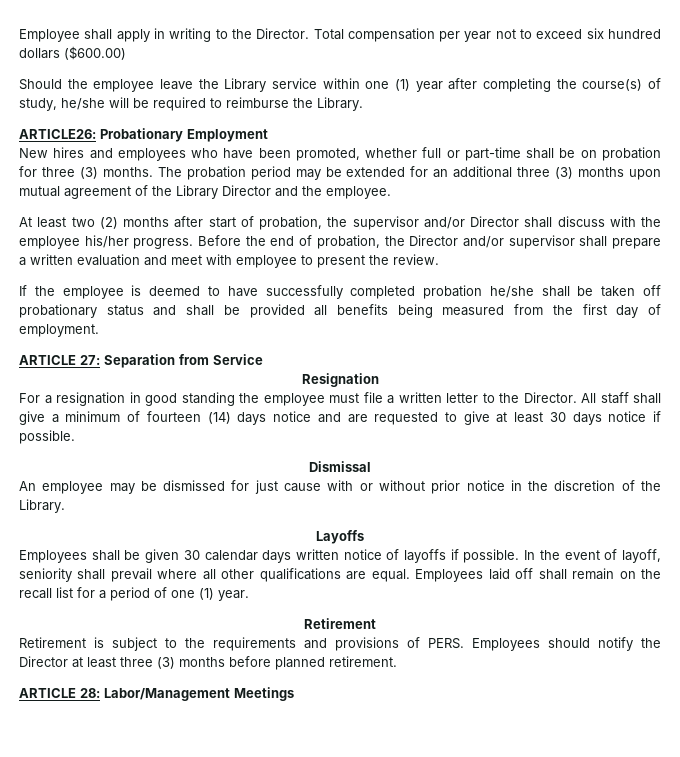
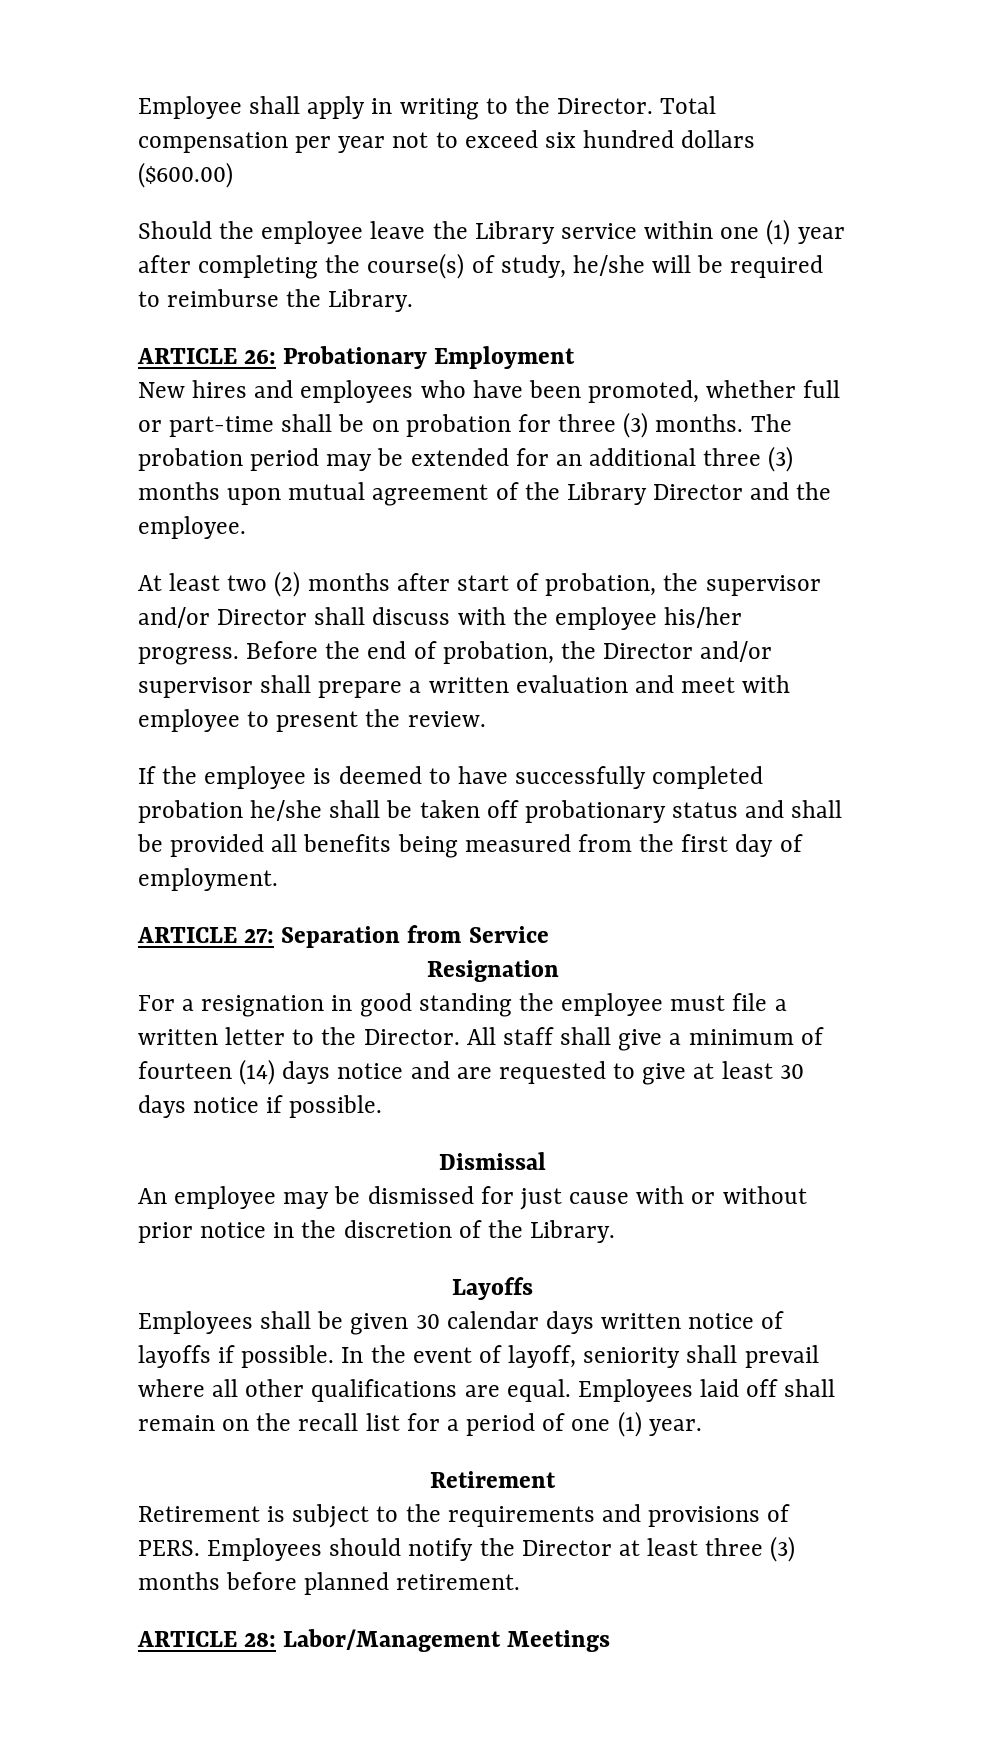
[19,129,96,139] ARTICLE26: -> [137,348,277,364] ARTICLE 26:

